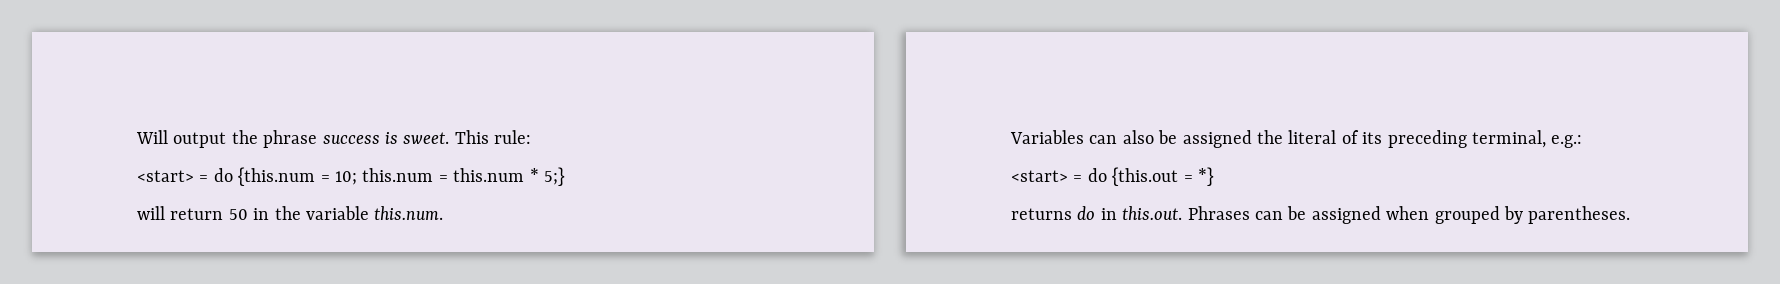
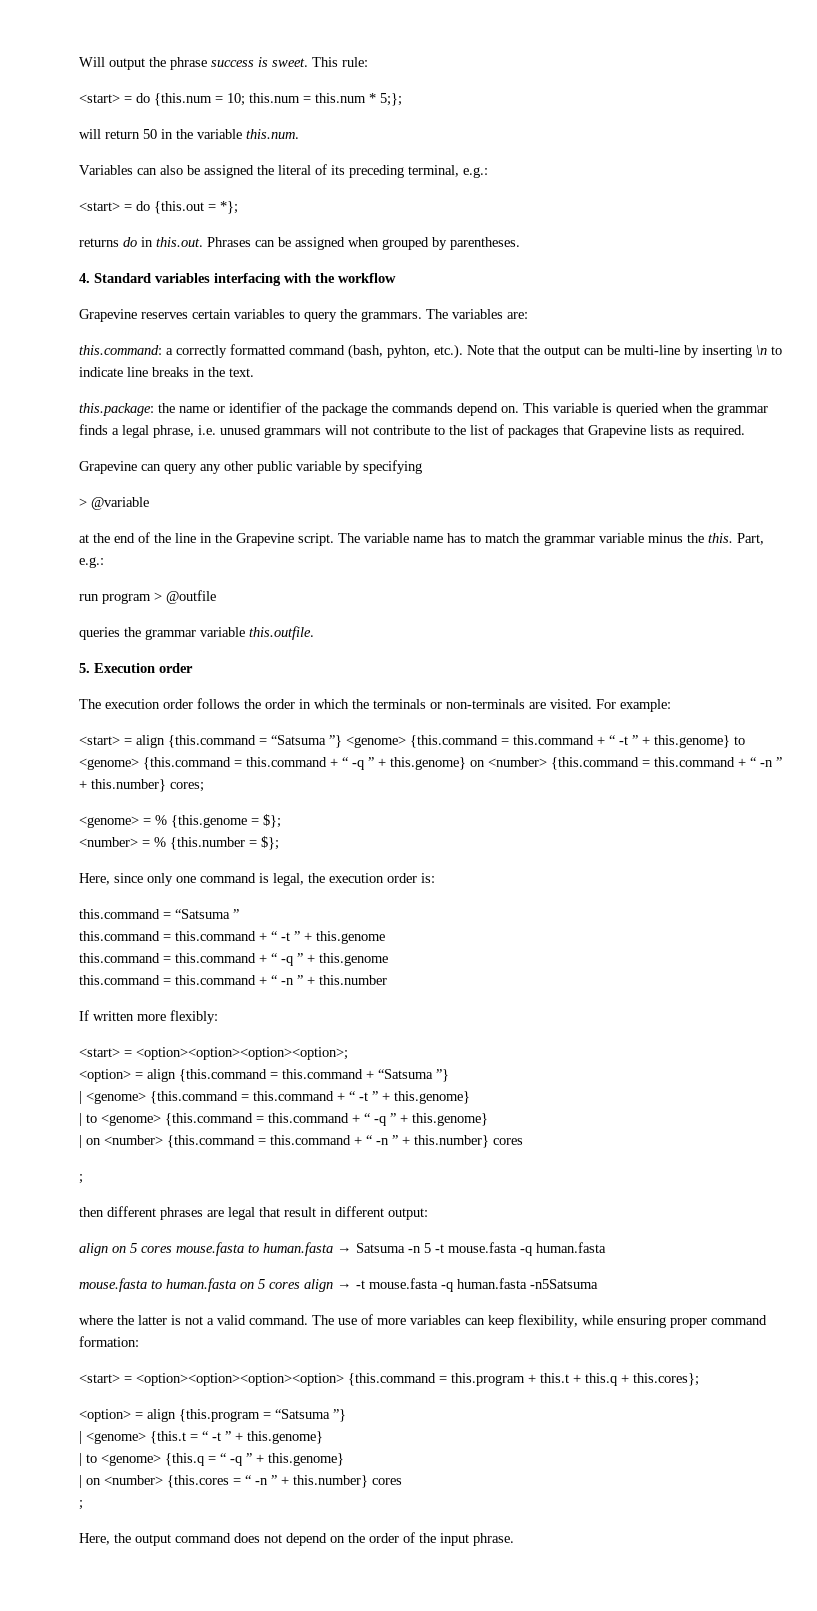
[544,167,565,186] 5;} -> [380,93,402,106] 5;};
[1198,167,1214,186] *} -> [220,201,238,214] *};
(1631, 215) none -> [79,273,396,286] [79,309,528,322] [79,344,782,359] [79,367,254,377] [79,402,768,416] [79,424,745,438] [79,460,422,474] [79,497,149,510] [79,532,764,546] [79,557,104,568] [79,590,216,604] [79,626,314,640] [79,663,193,673] [79,698,671,712] [79,735,745,748] [79,757,782,770] [79,779,204,792] [79,814,281,828] [79,836,279,850] [79,873,435,886] [79,909,239,919] [79,931,385,944] [79,953,388,966] [79,975,387,985] [79,1010,218,1024] [79,1047,348,1060] [79,1069,449,1082] [79,1091,470,1104] [79,1113,488,1126] [79,1135,523,1148] [79,1174,83,1184] [79,1206,428,1220] [79,1242,606,1256] [79,1278,598,1292] [79,1314,767,1328] [79,1336,139,1347] [79,1373,699,1386] [79,1409,346,1422] [79,1431,323,1444] [79,1453,344,1466] [79,1475,402,1488] [79,1500,83,1510] [79,1532,514,1546] // 4. Standard variables interfacing with the workflow // Grapevine reserves certain variables to query the grammars. The variables are: // this.command: a correctly formatted command (bash, pyhton, etc.). Note that the output can be multi-line by inserting \n to indicate line breaks in the text. // this.package: the name or identifier of the package the commands depend on. This variable is queried when the grammar finds a legal phrase, i.e. unused grammars will not contribute to the list of packages that Grapevine lists as required. // Grapevine can query any other public variable by specifying // > @variable // at the end of the line in the Grapevine script. The variable name has to match the grammar variable minus the this. Part, e.g.: // run program > @outfile // queries the grammar variable this.outfile. // 5. Execution order // The execution order follows the order in which the terminals or non-terminals are visited. For example: // <start> = align {this.command = “Satsuma ”} <genome> {this.command = this.command + “ -t ” + this.genome} to <genome> {this.command = this.command + “ -q ” + this.genome} on <number> {this.command = this.command + “ -n ” + this.number} cores; // <genome> = % {this.genome = $}; // <number> = % {this.number = $}; // Here, since only one command is legal, the execution order is: // this.command = “Satsuma ” // this.command = this.command + “ -t ” + this.genome // this.command = this.command + “ -q ” + this.genome // this.command = this.command + “ -n ” + this.number // If written more flexibly: // <start> = <option><option><option><option>; // <option> = align {this.command = this.command + “Satsuma ”} // | <genome> {this.command = this.command + “ -t ” + this.genome} // | to <genome> {this.command = this.command + “ -q ” + this.genome} // | on <number> {this.command = this.command + “ -n ” + this.number} cores // ; // then different phrases are legal that result in different output: // align on 5 cores mouse.fasta to human.fasta → Satsuma -n 5 -t mouse.fasta -q human.fasta // mouse.fasta to human.fasta on 5 cores align → -t mouse.fasta -q human.fasta -n5Satsuma // where the latter is not a valid command. The use of more variables can keep flexibility, while ensuring proper command formation: // <start> = <option><option><option><option> {this.command = this.program + this.t + this.q + this.cores}; // <option> = align {this.program = “Satsuma ”} // | <genome> {this.t = “ -t ” + this.genome} // | to <genome> {this.q = “ -q ” + this.genome} // | on <number> {this.cores = “ -n ” + this.number} cores // ; // Here, the output command does not depend on the order of the input phrase.

